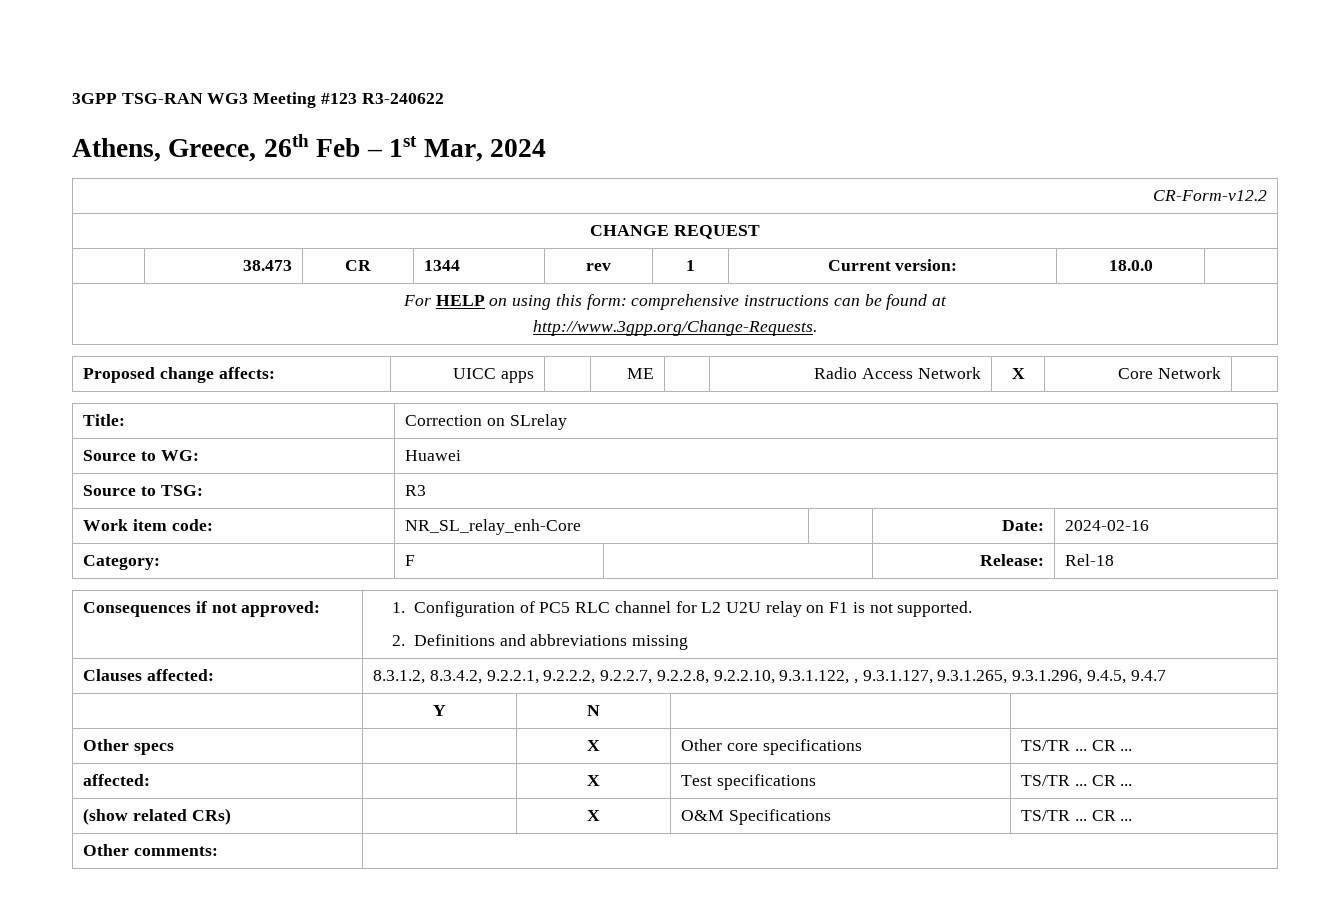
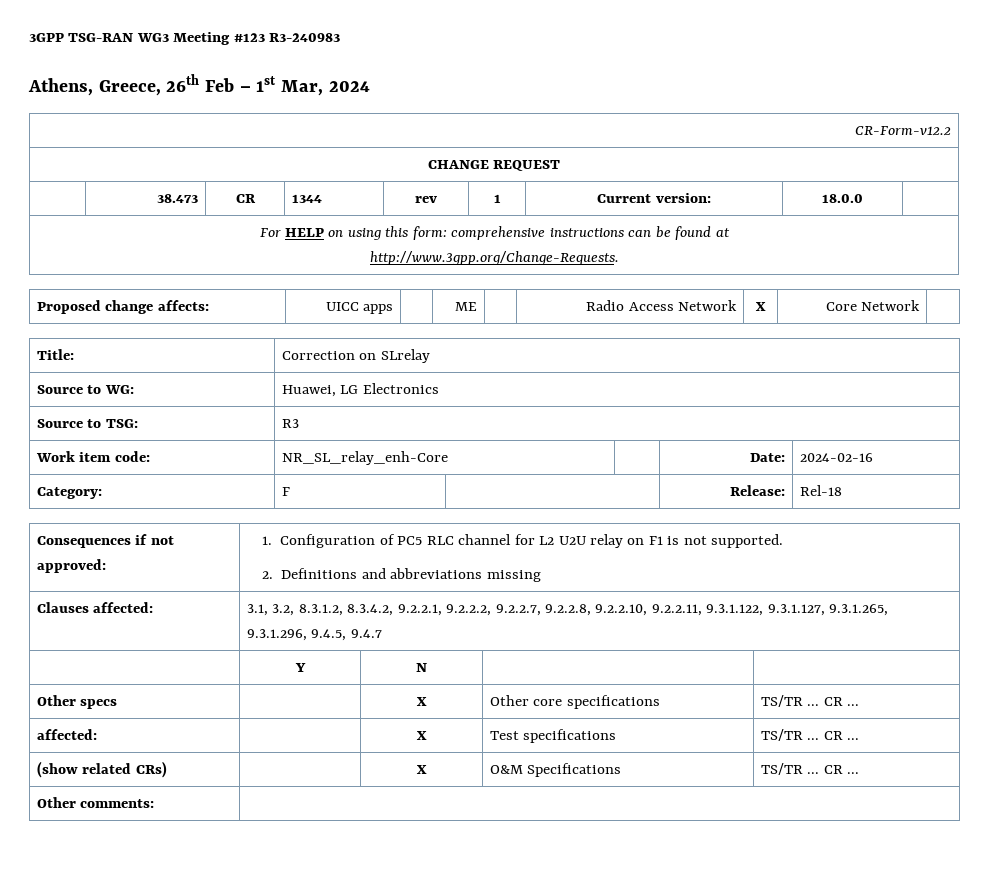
[361,93,444,104] R3-240622 -> [269,33,341,42] R3-240983
[405,450,462,461] Huawei -> [281,383,439,397] Huawei, LG Electronics
(214, 675) none -> [246,604,295,616] 3.1, 3.2,
[779,670,859,684] 9.3.1.122, , -> [651,604,764,616] 9.2.2.11, 9.3.1.122,

